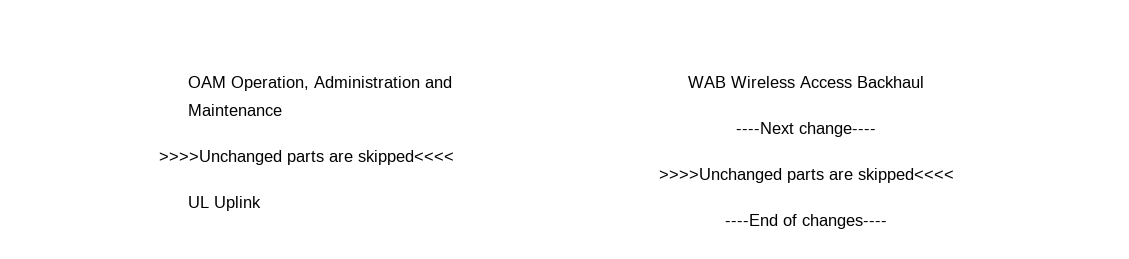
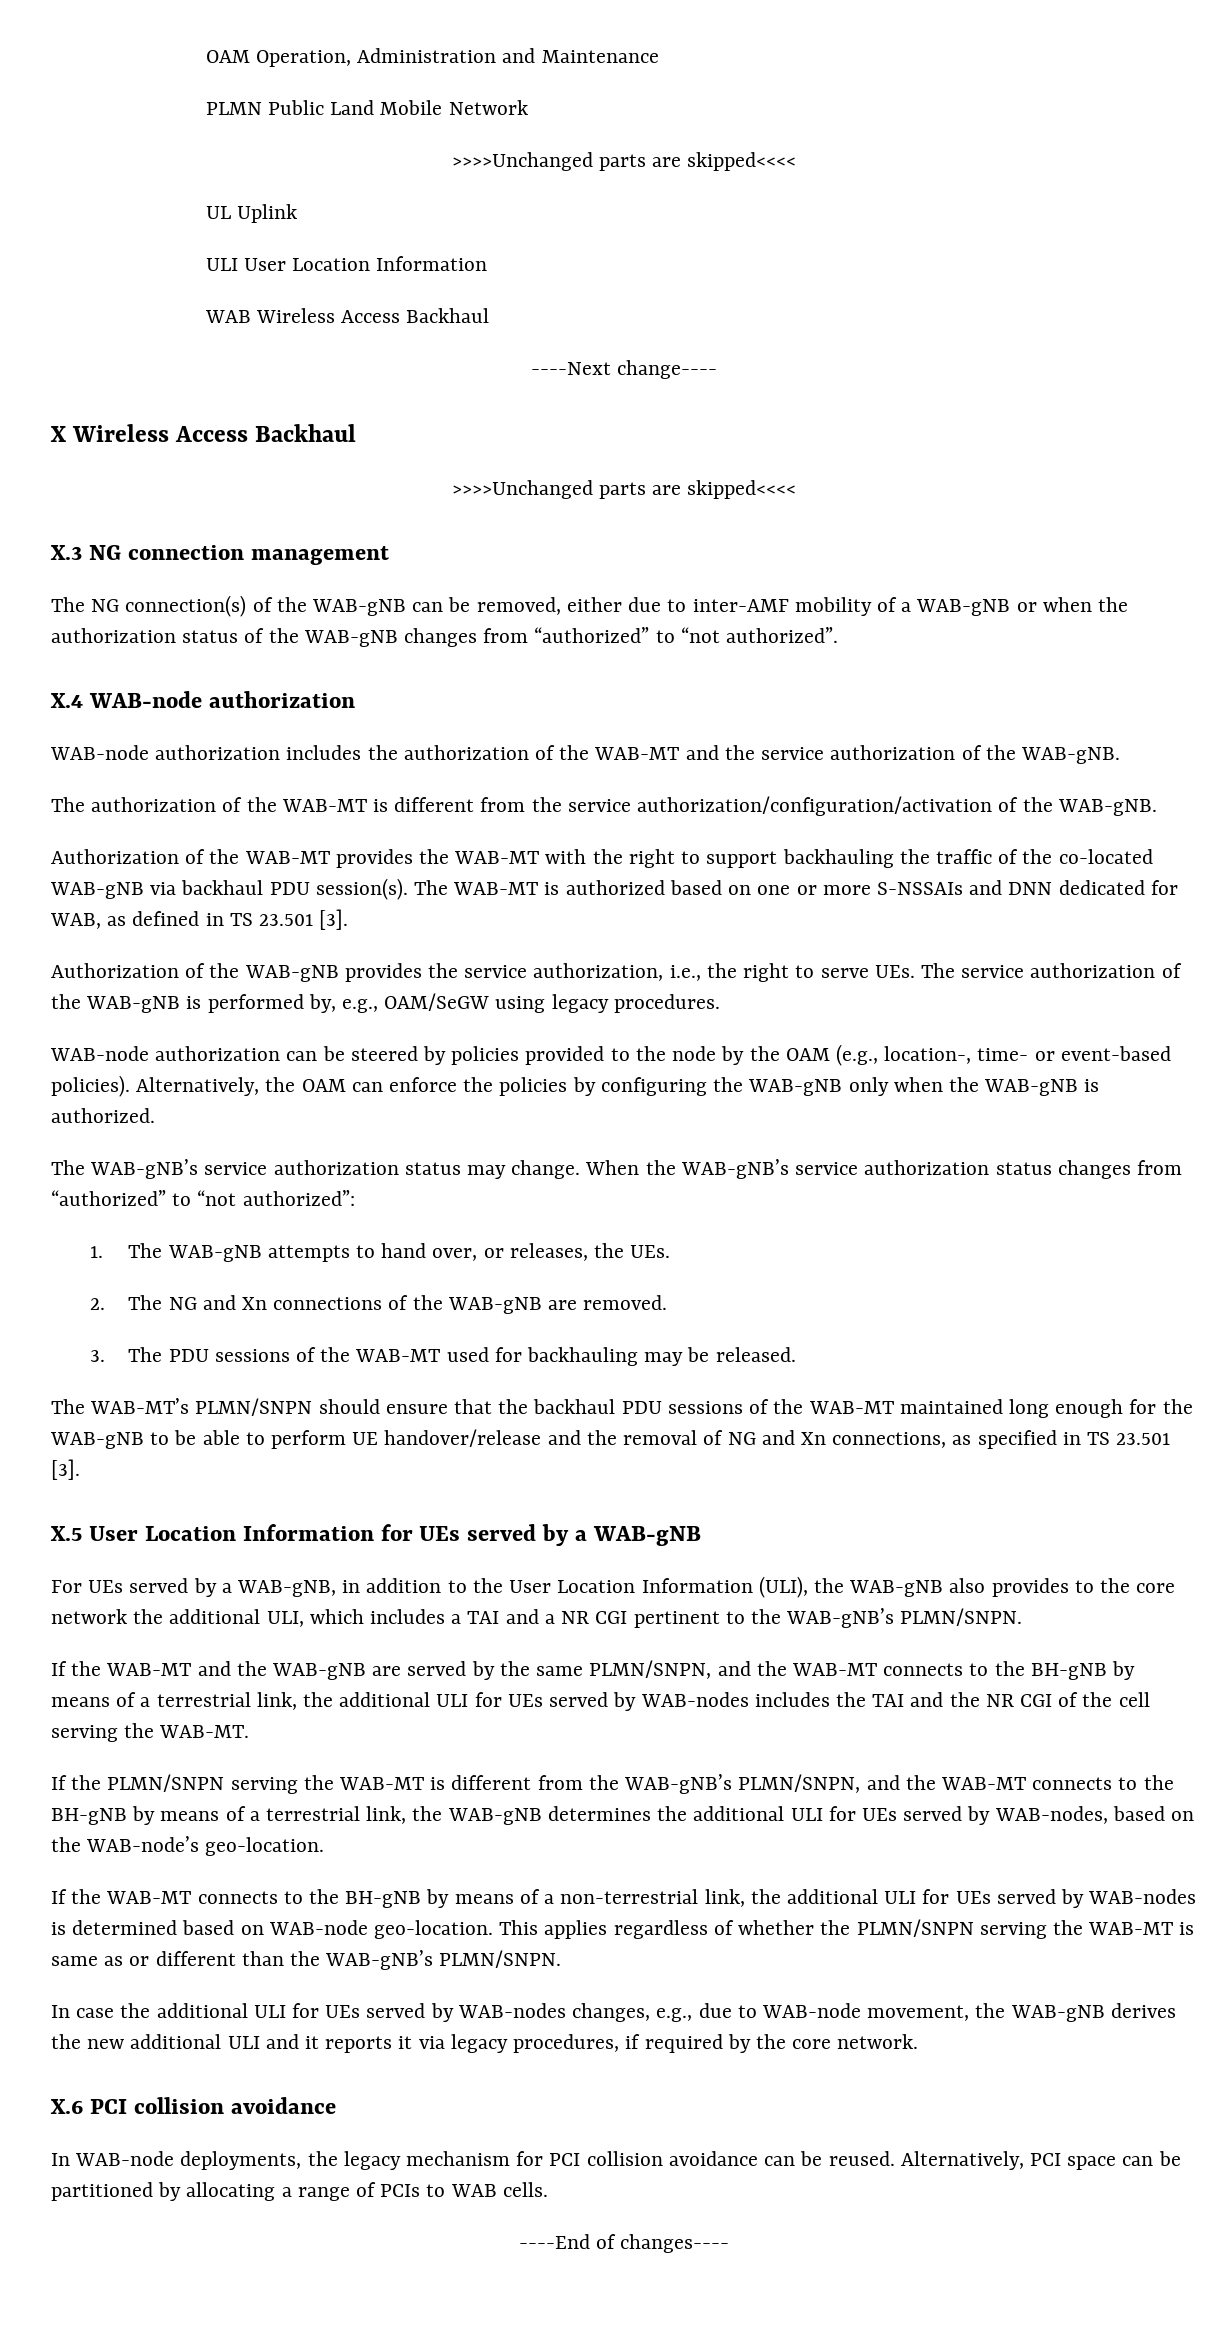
(283, 110) none -> [205,100,528,115] // PLMN Public Land Mobile Network
(262, 203) none -> [205,256,488,271] // ULI User Location Information
[658,168,954,183] // >>>>Unchanged parts are skipped<<<< -> [50,424,357,442] [451,480,797,499] [50,545,389,565] [51,595,1128,617] [51,627,839,647] [50,691,355,708] [50,745,1120,764] [51,796,1157,816] [51,849,1153,868] [50,878,1178,900] [50,909,349,930] [51,963,1182,982] [51,993,720,1013] [50,1044,1171,1066] [51,1075,1100,1097] [51,1108,155,1123] [51,1159,1182,1179] [51,1190,355,1206] [89,1243,671,1262] [89,1295,668,1314] [89,1347,796,1366] [51,1398,1193,1418] [50,1429,1171,1449] [51,1459,80,1480] [50,1524,701,1546] [51,1576,1176,1598] [51,1608,1023,1628] [51,1660,1135,1680] [51,1692,1150,1711] [51,1723,250,1742] [51,1774,1174,1794] [51,1806,1194,1825] [51,1836,325,1856] [51,1889,1197,1908] [51,1919,1195,1939] [51,1950,562,1970] [51,2003,1176,2022] [51,2034,919,2053] [50,2097,336,2114] [51,2151,1181,2170] [51,2182,548,2201] // X Wireless Access Backhaul // >>>>Unchanged parts are skipped<<<< // X.3 NG connection management // The NG connection(s) of the WAB-gNB can be removed, either due to inter-AMF mobility of a WAB-gNB or when the authorization status of the WAB-gNB changes from “authorized” to “not authorized”. // X.4 WAB-node authorization // WAB-node authorization includes the authorization of the WAB-MT and the service authorization of the WAB-gNB. // The authorization of the WAB-MT is different from the service authorization/configuration/activation of the WAB-gNB. // Authorization of the WAB-MT provides the WAB-MT with the right to support backhauling the traffic of the co-located WAB-gNB via backhaul PDU session(s). The WAB-MT is authorized based on one or more S-NSSAIs and DNN dedicated for WAB, as defined in TS 23.501 [3]. // Authorization of the WAB-gNB provides the service authorization, i.e., the right to serve UEs. The service authorization of the WAB-gNB is performed by, e.g., OAM/SeGW using legacy procedures. // WAB-node authorization can be steered by policies provided to the node by the OAM (e.g., location-, time- or event-based policies). Alternatively, the OAM can enforce the policies by configuring the WAB-gNB only when the WAB-gNB is authorized. // The WAB-gNB’s service authorization status may change. When the WAB-gNB’s service authorization status changes from “authorized” to “not authorized”: // 1. The WAB-gNB attempts to hand over, or releases, the UEs. // 2. The NG and Xn connections of the WAB-gNB are removed. // 3. The PDU sessions of the WAB-MT used for backhauling may be released. // The WAB-MT’s PLMN/SNPN should ensure that the backhaul PDU sessions of the WAB-MT maintained long enough for the WAB-gNB to be able to perform UE handover/release and the removal of NG and Xn connections, as specified in TS 23.501 [3]. // X.5 User Location Information for UEs served by a WAB-gNB // For UEs served by a WAB-gNB, in addition to the User Location Information (ULI), the WAB-gNB also provides to the core network the additional ULI, which includes a TAI and a NR CGI pertinent to the WAB-gNB’s PLMN/SNPN. // If the WAB-MT and the WAB-gNB are served by the same PLMN/SNPN, and the WAB-MT connects to the BH-gNB by means of a terrestrial link, the additional ULI for UEs served by WAB-nodes includes the TAI and the NR CGI of the cell serving the WAB-MT. // If the PLMN/SNPN serving the WAB-MT is different from the WAB-gNB’s PLMN/SNPN, and the WAB-MT connects to the BH-gNB by means of a terrestrial link, the WAB-gNB determines the additional ULI for UEs served by WAB-nodes, based on the WAB-node’s geo-location. // If the WAB-MT connects to the BH-gNB by means of a non-terrestrial link, the additional ULI for UEs served by WAB-nodes is determined based on WAB-node geo-location. This applies regardless of whether the PLMN/SNPN serving the WAB-MT is same as or different than the WAB-gNB’s PLMN/SNPN. // In case the additional ULI for UEs served by WAB-nodes changes, e.g., due to WAB-node movement, the WAB-gNB derives the new additional ULI and it reports it via legacy procedures, if required by the core network. // X.6 PCI collision avoidance // In WAB-node deployments, the legacy mechanism for PCI collision avoidance can be reused. Alternatively, PCI space can be partitioned by allocating a range of PCIs to WAB cells.

